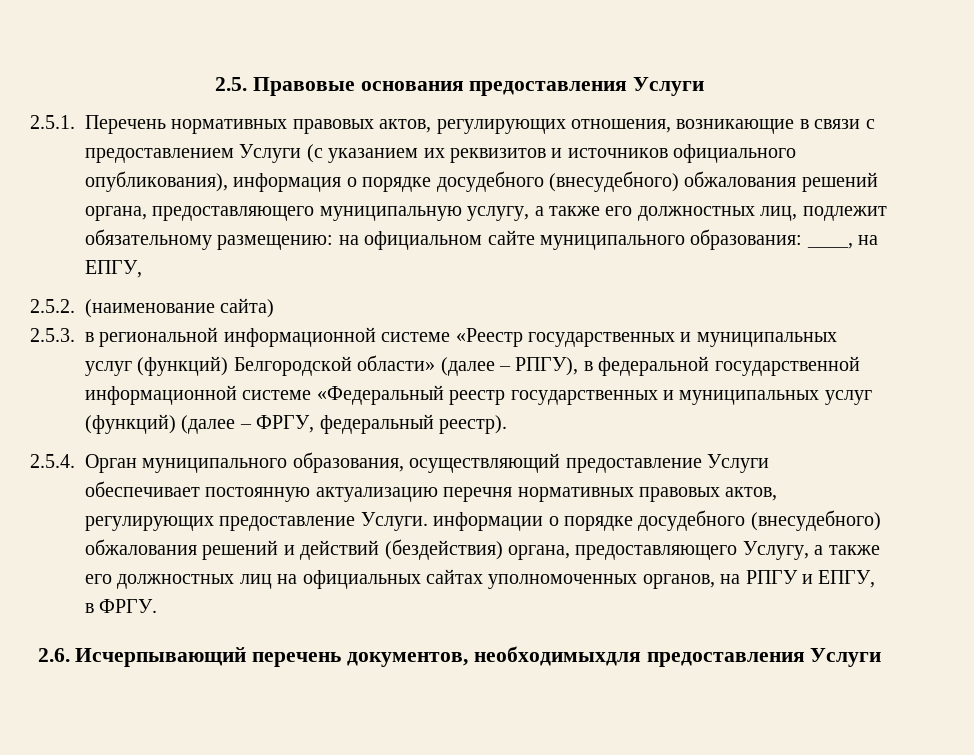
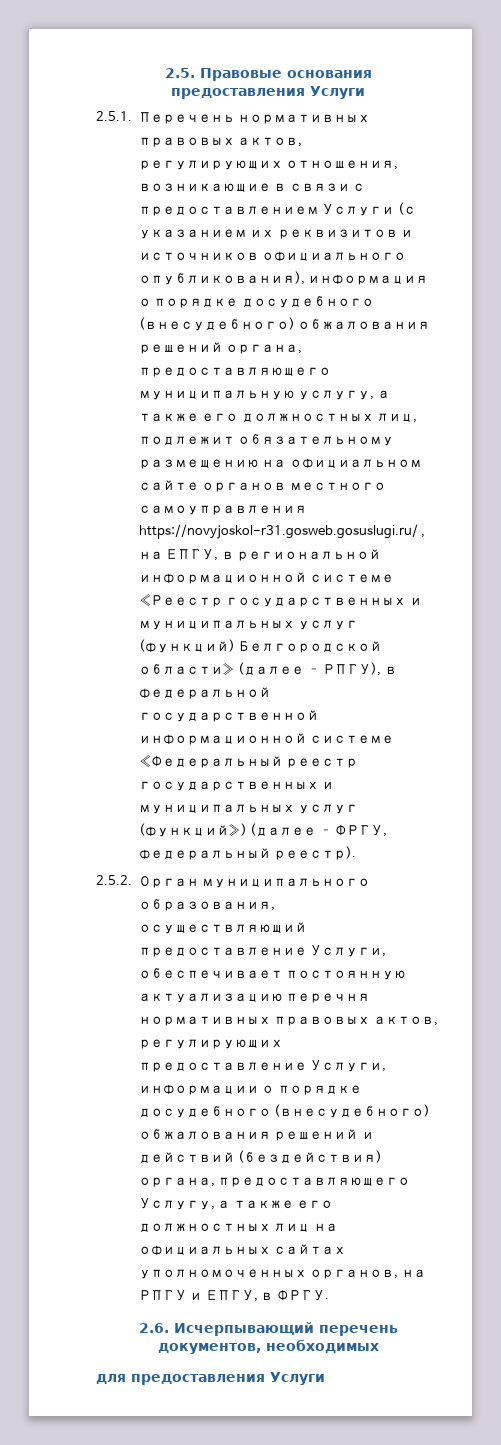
[217,235,334,250] размещению: -> [138,459,259,469] размещению
[539,229,879,250] [85,260,142,278] [30,298,275,318] [30,328,75,342] муниципального образования: ____, на ЕПГУ, // 2.5.2. (наименование сайта) // 2.5.3. -> [202,482,386,492] [138,505,307,515] [138,524,426,539] [138,549,219,561] органов местного самоуправления https://novyjoskol-r31.gosweb.gosuslugi.ru/ , на ЕПГУ,
[85,414,176,434] (функций) -> [138,823,247,837] (функций»)
[30,454,75,468] 2.5.4. -> [96,875,132,885] 2.5.2.
[706,454,769,473] Услуги -> [310,945,387,957] Услуги,
[360,512,428,531] Услуги. -> [310,1060,387,1072] Услуги,
[473,646,641,666] необходимыхдля -> [265,1339,379,1353] [96,1374,126,1384] необходимых // для

